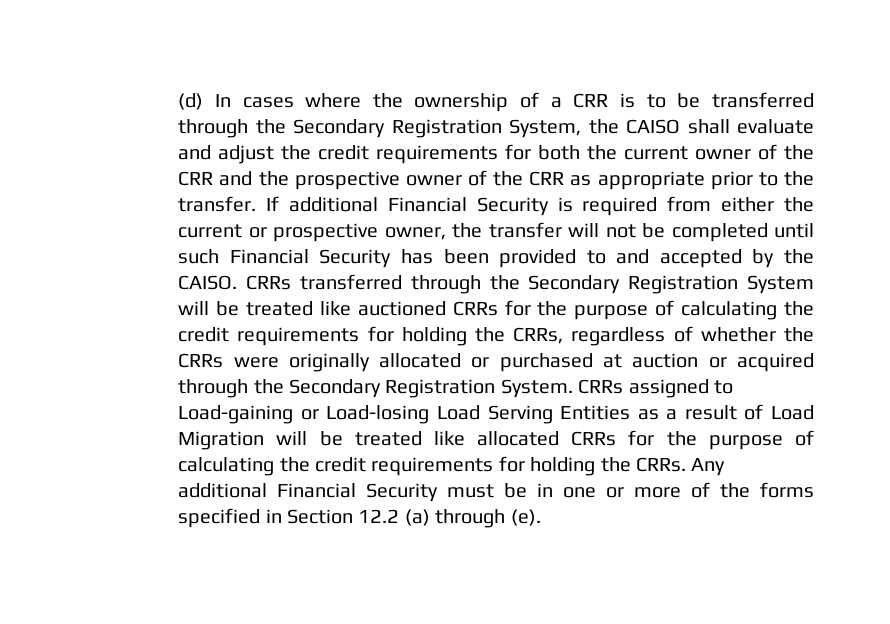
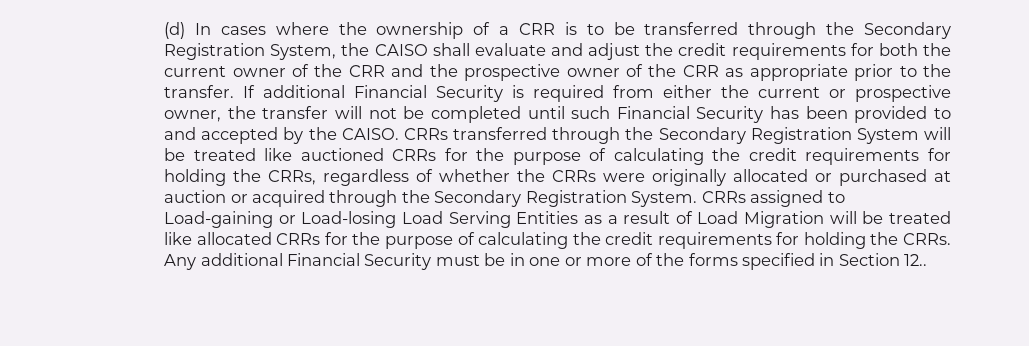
[358,509,541,528] 12.2 (a) through (e). -> [904,254,928,266] 12..

